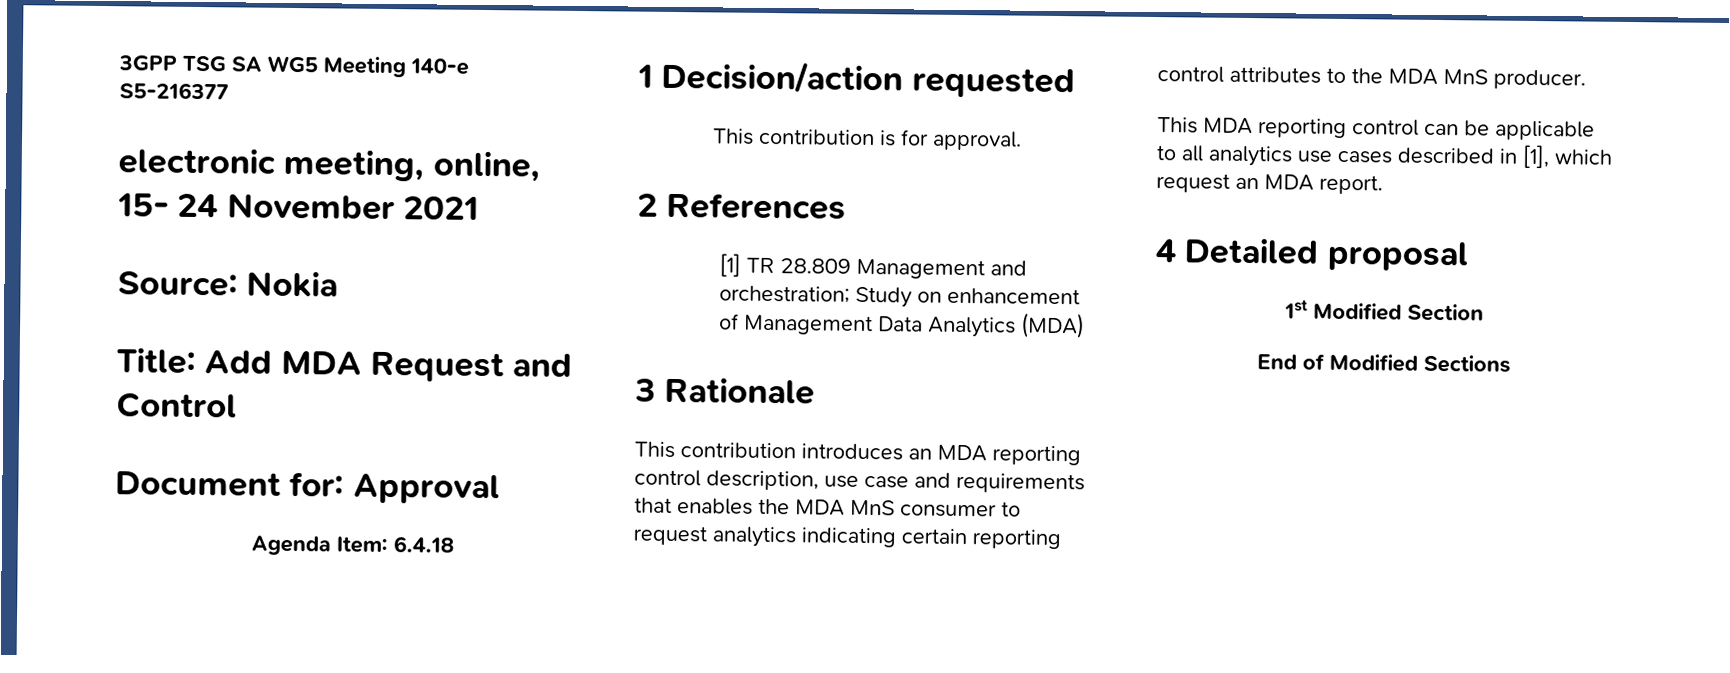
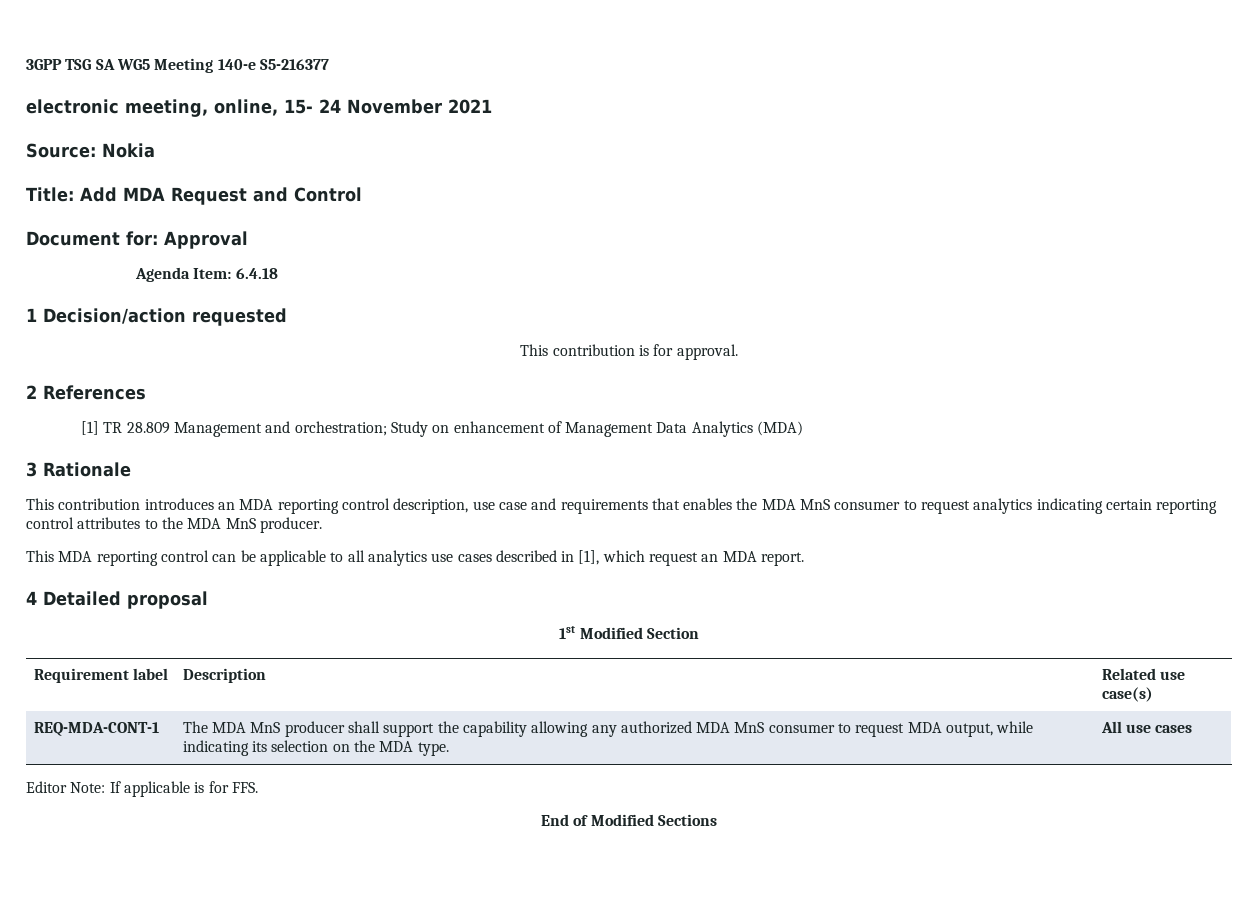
(1484, 312) none -> [33,668,168,683] [182,668,266,683] [1101,668,1185,680] [1101,687,1153,702] [33,722,159,736] [182,721,1034,737] [182,740,449,756] [1100,721,1193,733] [26,781,258,797] // Requirement label | Description | Related use case(s) // REQ-MDA-CONT-1 | The MDA MnS producer shall support the capability allowing any authorized MDA MnS consumer to request MDA output, while indicating its selection on the MDA type. | All use cases // Editor Note: If applicable is for FFS.

